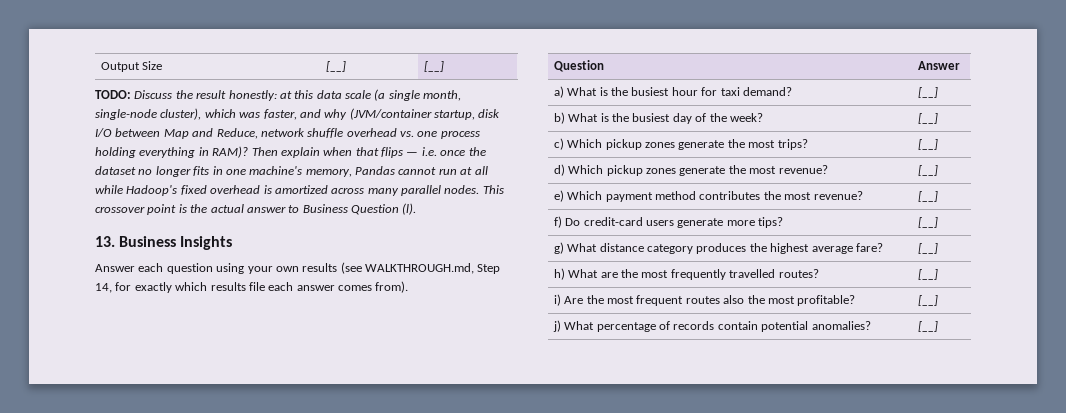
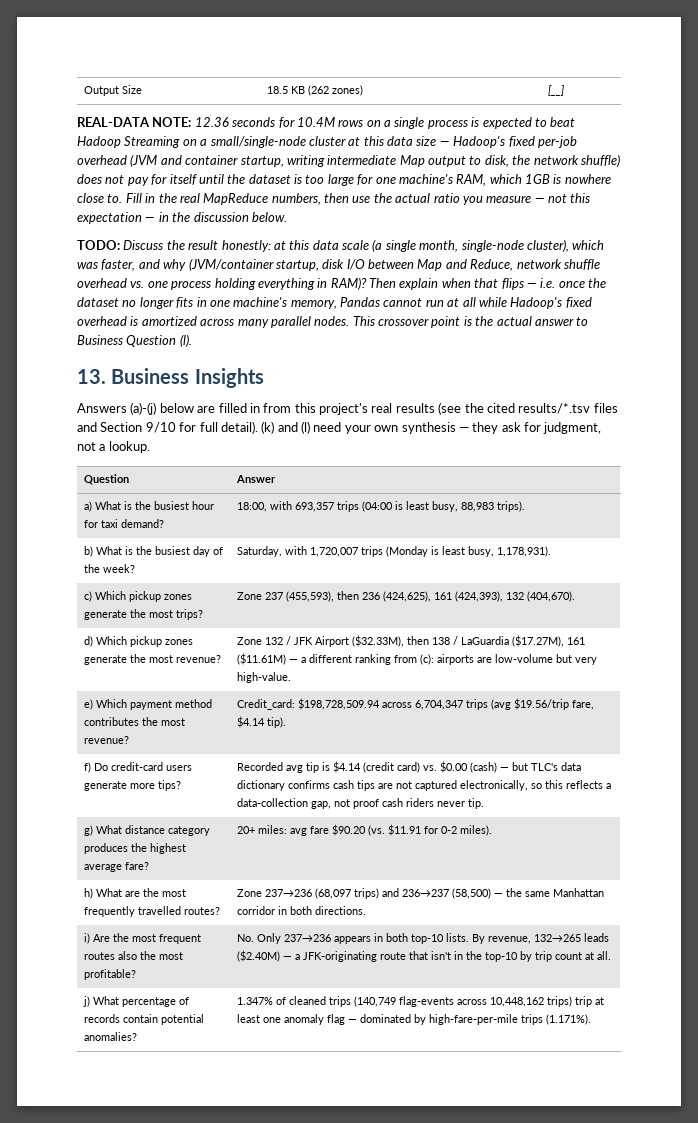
[325,61,346,72] [423,61,444,72] [__] | [__] -> [267,85,364,96] [548,85,565,96] [77,117,576,129] [77,136,577,148] [77,154,620,167] [77,174,611,186] [77,193,591,205] [77,212,287,224] 18.5 KB (262 zones) | [__] // REAL-DATA NOTE: 12.36 seconds for 10.4M rows on a single process is expected to beat Hadoop Streaming on a small/single-node cluster at this data size — Hadoop's fixed per-job overhead (JVM and container startup, writing intermediate Map output to disk, the network shuffle) does not pay for itself until the dataset is too large for one machine's RAM, which 1GB is nowhere close to. Fill in the real MapReduce numbers, then use the actual ratio you measure — not this expectation — in the discussion below.
[95,262,501,274] [95,281,409,293] Answer each question using your own results (see WALKTHROUGH.md, Step 14, for exactly which results file each answer comes from). -> [77,402,618,415] [77,421,602,434] [77,441,150,453] Answers (a)-(j) below are filled in from this project's real results (see the cited results/*.tsv files and Section 9/10 for full detail). (k) and (l) need your own synthesis — they ask for judgment, not a lookup.
[917,87,938,98] [__] -> [237,501,526,512] 18:00, with 693,357 trips (04:00 is least busy, 88,983 trips).
[917,113,938,124] [__] -> [237,546,552,557] Saturday, with 1,720,007 trips (Monday is least busy, 1,178,931).
[917,139,938,150] [__] -> [237,591,576,602] Zone 237 (455,593), then 236 (424,625), 161 (424,393), 132 (404,670).
[917,165,938,176] [__] -> [237,635,586,647] [237,653,598,665] [237,672,292,683] Zone 132 / JFK Airport ($32.33M), then 138 / LaGuardia ($17.27M), 161 ($11.61M) — a different ranking from (c): airports are low-volume but very high-value.
[917,191,938,202] [__] -> [237,698,595,710] [237,716,287,728] Credit_card: $198,728,509.94 across 6,704,347 trips (avg $19.56/trip fare, $4.14 tip).
[917,217,938,228] [__] -> [237,761,582,773] [237,780,612,791] [237,798,485,809] Recorded avg tip is $4.14 (credit card) vs. $0.00 (cash) — but TLC's data dictionary confirms cash tips are not captured electronically, so this reflects a data-collection gap, not proof cash riders never tip.
[917,243,938,254] [__] -> [237,824,493,836] 20+ miles: avg fare $90.20 (vs. $11.91 for 0-2 miles).
[917,269,938,280] [__] -> [237,888,605,899] [237,906,367,915] Zone 237→236 (68,097 trips) and 236→237 (58,500) — the same Manhattan corridor in both directions.
[917,295,938,306] [__] -> [237,933,610,944] [237,950,612,962] No. Only 237→236 appears in both top-10 lists. By revenue, 132→265 leads ($2.40M) — a JFK-originating route that isn't in the top-10 by trip count at all.
[917,321,938,332] [__] -> [237,996,605,1007] [237,1014,592,1025] 1.347% of cleaned trips (140,749 flag-events across 10,448,162 trips) trip at least one anomaly flag — dominated by high-fare-per-mile trips (1.171%).

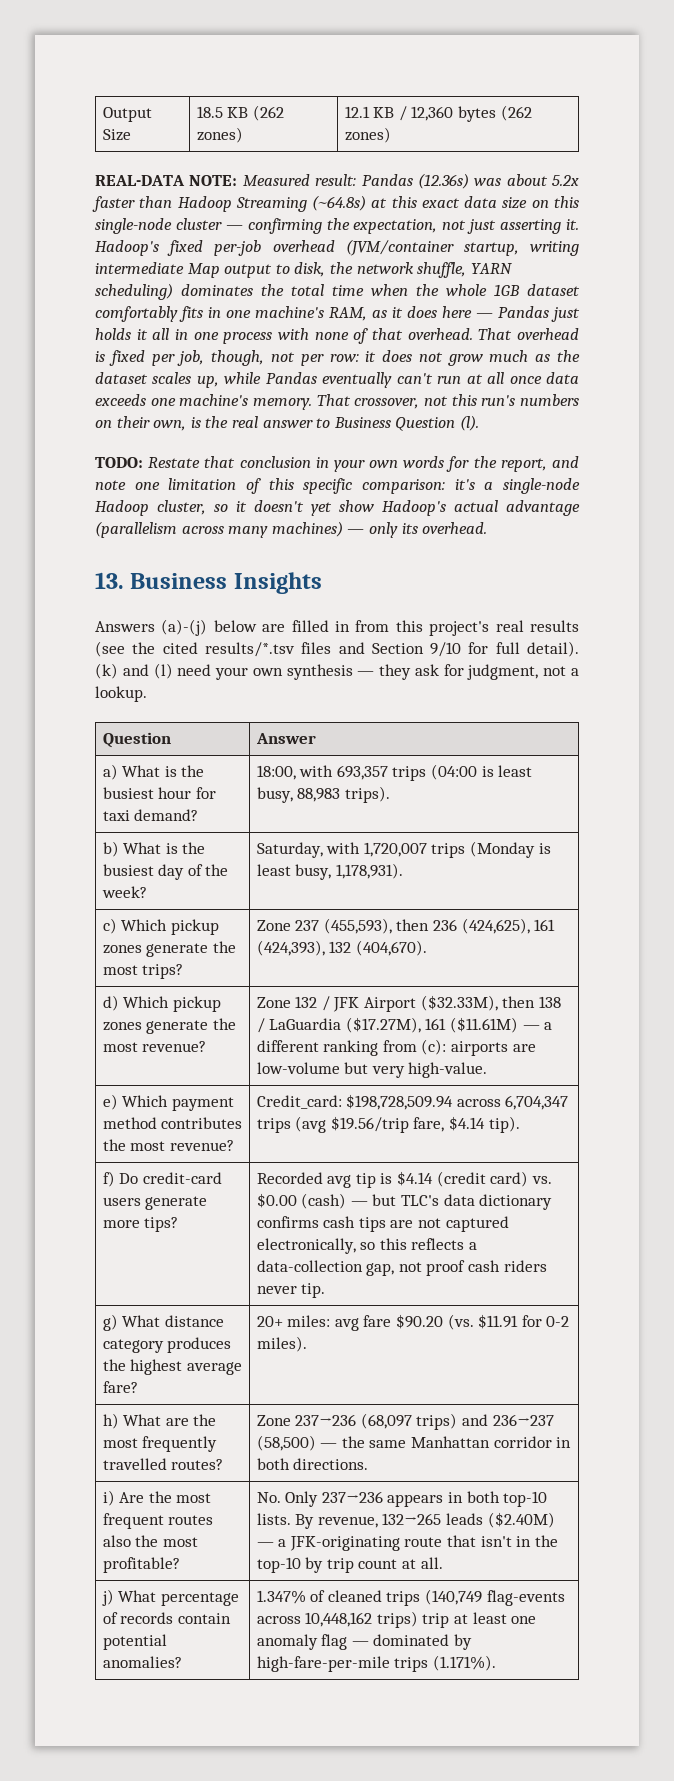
[548,85,565,96] [77,117,576,129] [77,136,384,148] [__] // REAL-DATA NOTE: 12.36 seconds for 10.4M rows on a single process is expected to beat Hadoop Streaming on a small/single-node cluster at this -> [344,105,532,122] [344,127,391,143] [95,173,579,189] [92,195,460,212] 12.1 KB / 12,360 bytes (262 zones) // REAL-DATA NOTE: Measured result: Pandas (12.36s) was about 5.2x faster than Hadoop Streaming (~64.8s) at this exact
[439,141,450,146] — -> [531,196,579,208] [95,218,580,234] on this single-node cluster — confirming the expectation, not just asserting it.
[130,154,239,167] (JVM and container -> [345,239,454,256] (JVM/container
[580,154,620,167] [77,174,611,186] [77,193,591,205] [77,212,287,224] [77,239,605,252] [77,258,600,271] [77,277,606,290] [77,297,592,309] [77,316,532,328] shuffle) does not pay for itself until the dataset is too large for one machine's RAM, which 1GB is nowhere close to. Fill in the real MapReduce numbers, then use the actual ratio you measure — not this expectation — in the discussion below. // TODO: Discuss the result honestly: at this data scale (a single month, single-node cluster), which was faster, and why (JVM/container startup, disk I/O between Map and Reduce, network shuffle overhead vs. one process holding everything in RAM)? Then explain when that flips — i.e. once the dataset no longer fits in one machine's memory, Pandas cannot run at all while Hadoop's fixed overhead is amortized across many parallel nodes. This crossover point is the actual -> [417,262,512,278] [95,283,580,300] [95,306,580,322] [95,328,579,344] [95,350,580,366] [95,372,579,388] [95,394,579,410] [95,416,258,431] shuffle, YARN scheduling) dominates the total time when the whole 1GB dataset comfortably fits in one machine's RAM, as it does here — Pandas just holds it all in one process with none of that overhead. That overhead is fixed per job, though, not per row: it does not grow much as the dataset scales up, while Pandas eventually can't run at all once data exceeds one machine's memory. That crossover, not this run's numbers on their own, is the real
(192, 340) none -> [95,456,579,472] [95,478,580,494] [95,500,580,516] [95,521,488,538] // TODO: Restate that conclusion in your own words for the report, and note one limitation of this specific comparison: it's a single-node Hadoop cluster, so it doesn't yet show Hadoop's actual advantage (parallelism across many machines) — only its overhead.

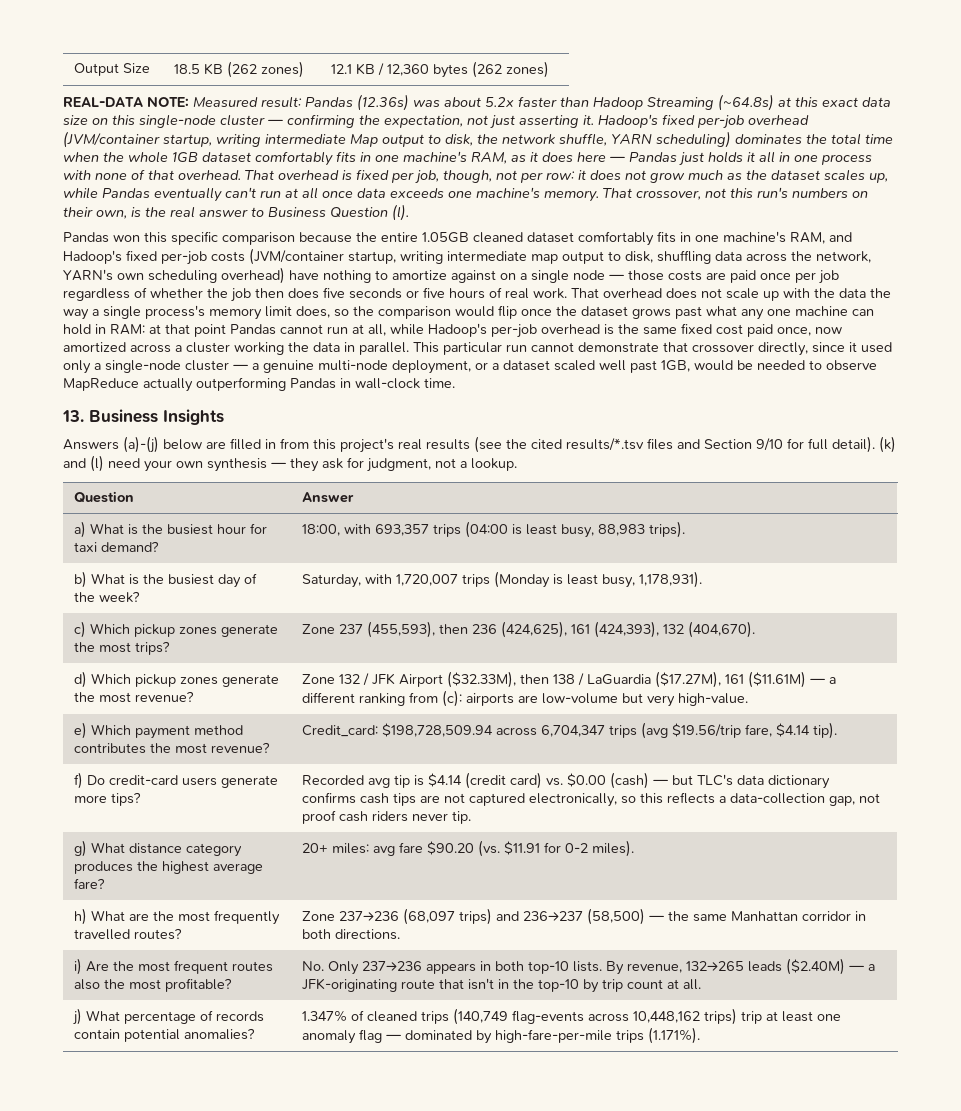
[95,456,579,472] [95,478,580,494] [95,500,580,516] [95,521,488,538] TODO: Restate that conclusion in your own words for the report, and note one limitation of this specific comparison: it's a single-node Hadoop cluster, so it doesn't yet show Hadoop's actual advantage (parallelism across many machines) — only its overhead. -> [63,231,852,246] [63,248,871,265] [63,267,839,284] [63,287,891,302] [63,305,874,320] [63,323,842,338] [63,342,892,356] [63,360,877,374] [63,377,455,392] Pandas won this specific comparison because the entire 1.05GB cleaned dataset comfortably fits in one machine's RAM, and Hadoop's fixed per-job costs (JVM/container startup, writing intermediate map output to disk, shuffling data across the network, YARN's own scheduling overhead) have nothing to amortize against on a single node — those costs are paid once per job regardless of whether the job then does five seconds or five hours of real work. That overhead does not scale up with the data the way a single process's memory limit does, so the comparison would flip once the dataset grows past what any one machine can hold in RAM: at that point Pandas cannot run at all, while Hadoop's per-job overhead is the same fixed cost paid once, now amortized across a cluster working the data in parallel. This particular run cannot demonstrate that crossover directly, since it used only a single-node cluster — a genuine multi-node deployment, or a dataset scaled well past 1GB, would be needed to observe MapReduce actually outperforming Pandas in wall-clock time.

